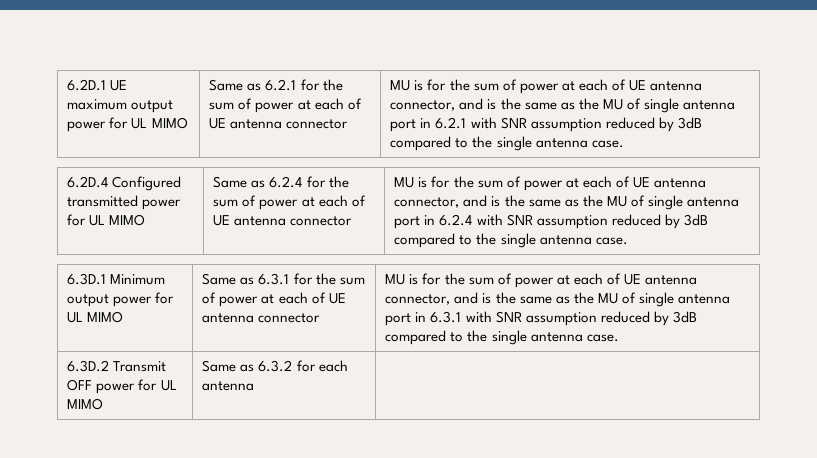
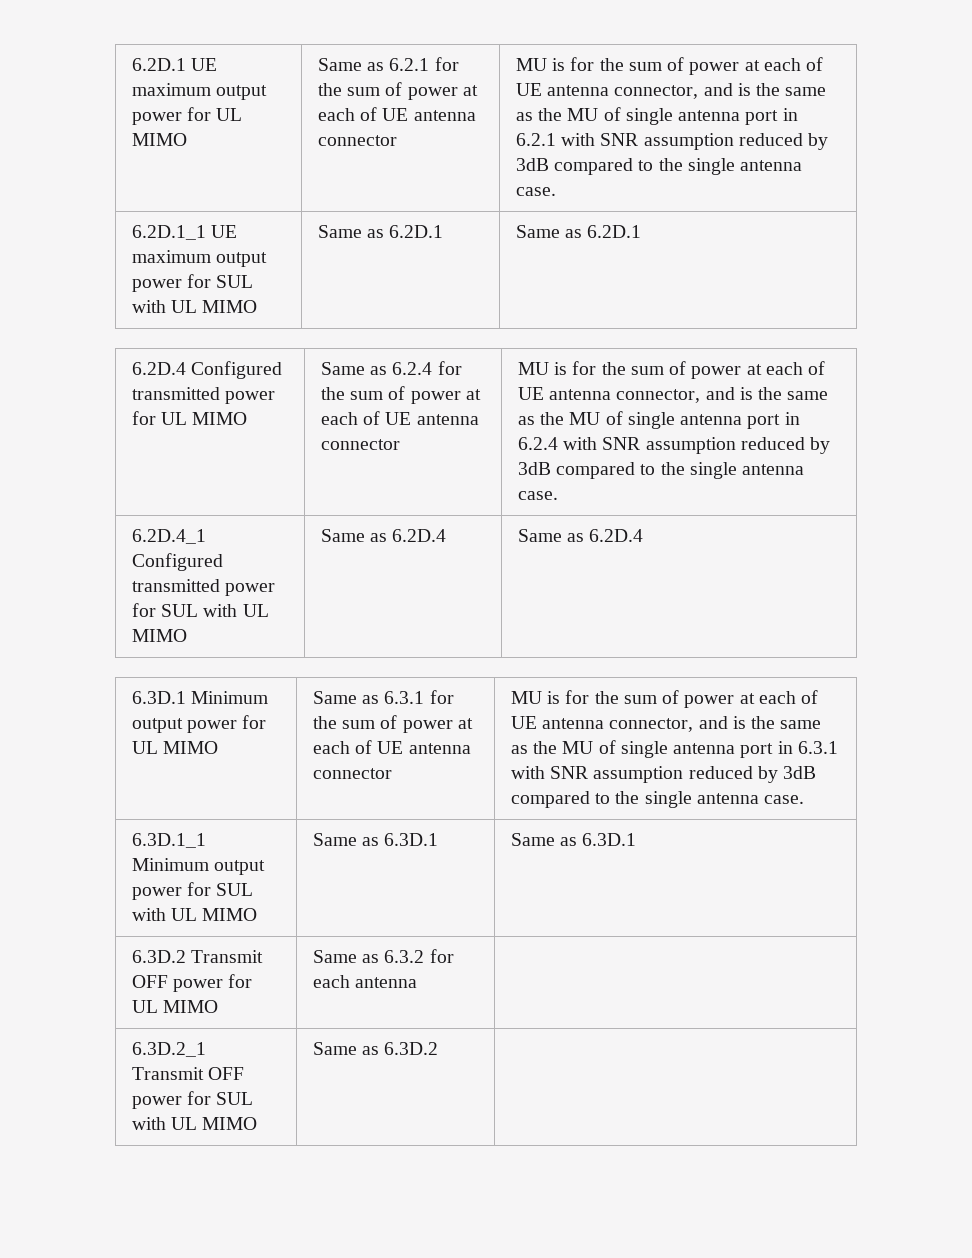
(624, 144) none -> [131,225,238,240] [131,250,268,267] [131,274,254,292] [131,300,258,313] [317,225,444,238] [515,225,642,238] // 6.2D.1_1 UE maximum output power for SUL with UL MIMO | Same as 6.2D.1 | Same as 6.2D.1
(628, 241) none -> [131,529,206,544] [131,553,223,571] [131,579,276,596] [131,603,269,617] [131,629,187,642] [320,529,447,542] [517,529,644,542] // 6.2D.4_1 Configured transmitted power for SUL with UL MIMO | Same as 6.2D.4 | Same as 6.2D.4
(619, 338) none -> [131,833,206,848] [131,858,266,875] [131,882,254,900] [131,908,258,921] [312,833,439,846] [510,833,637,846] // 6.3D.1_1 Minimum output power for SUL with UL MIMO | Same as 6.3D.1 | Same as 6.3D.1
(255, 386) none -> [131,1042,206,1057] [131,1067,245,1080] [131,1091,254,1109] [131,1117,258,1130] [312,1042,439,1055] // 6.3D.2_1 Transmit OFF power for SUL with UL MIMO | Same as 6.3D.2 |

